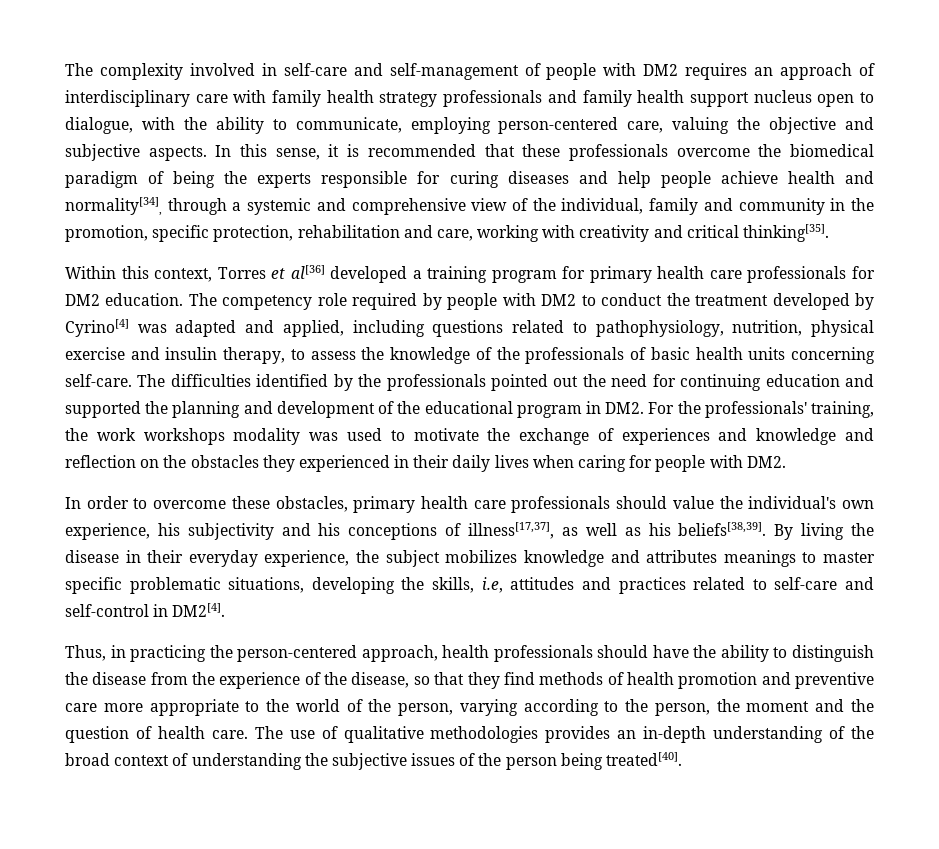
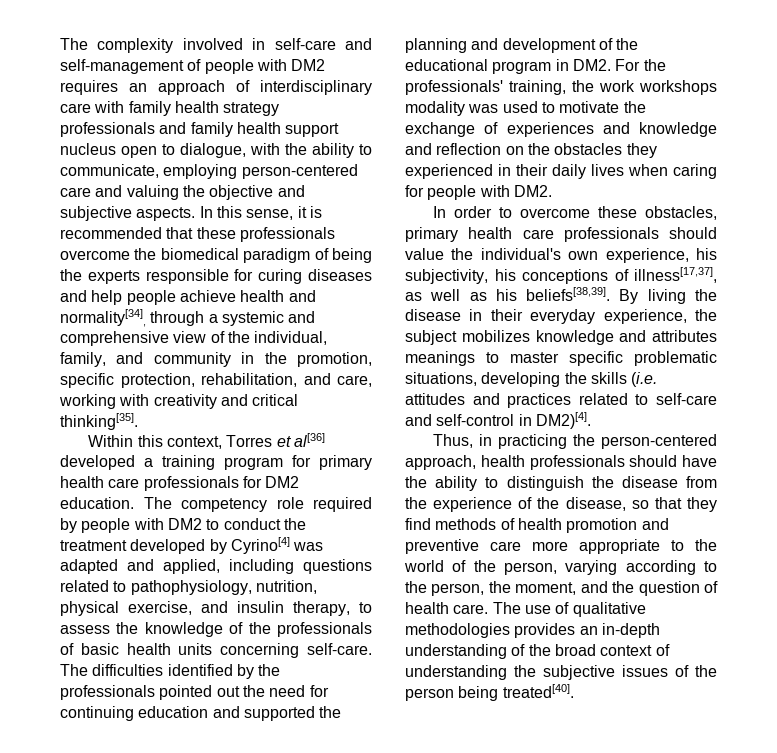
[627,121,664,133] care, -> [60,185,123,197] care and
[649,198,699,215] family -> [60,352,106,367] family,
[297,225,400,238] rehabilitation -> [201,373,297,387] rehabilitation,
[65,347,125,360] exercise -> [128,601,192,615] exercise,
[187,523,311,540] subjectivity and -> [405,269,488,284] subjectivity,
[432,577,503,593] skills, i.e, -> [590,372,658,387] skills (i.e.
[172,603,226,617] DM2[4]. -> [535,412,591,429] DM2)[4].
[746,701,810,712] moment -> [515,582,577,595] moment,

